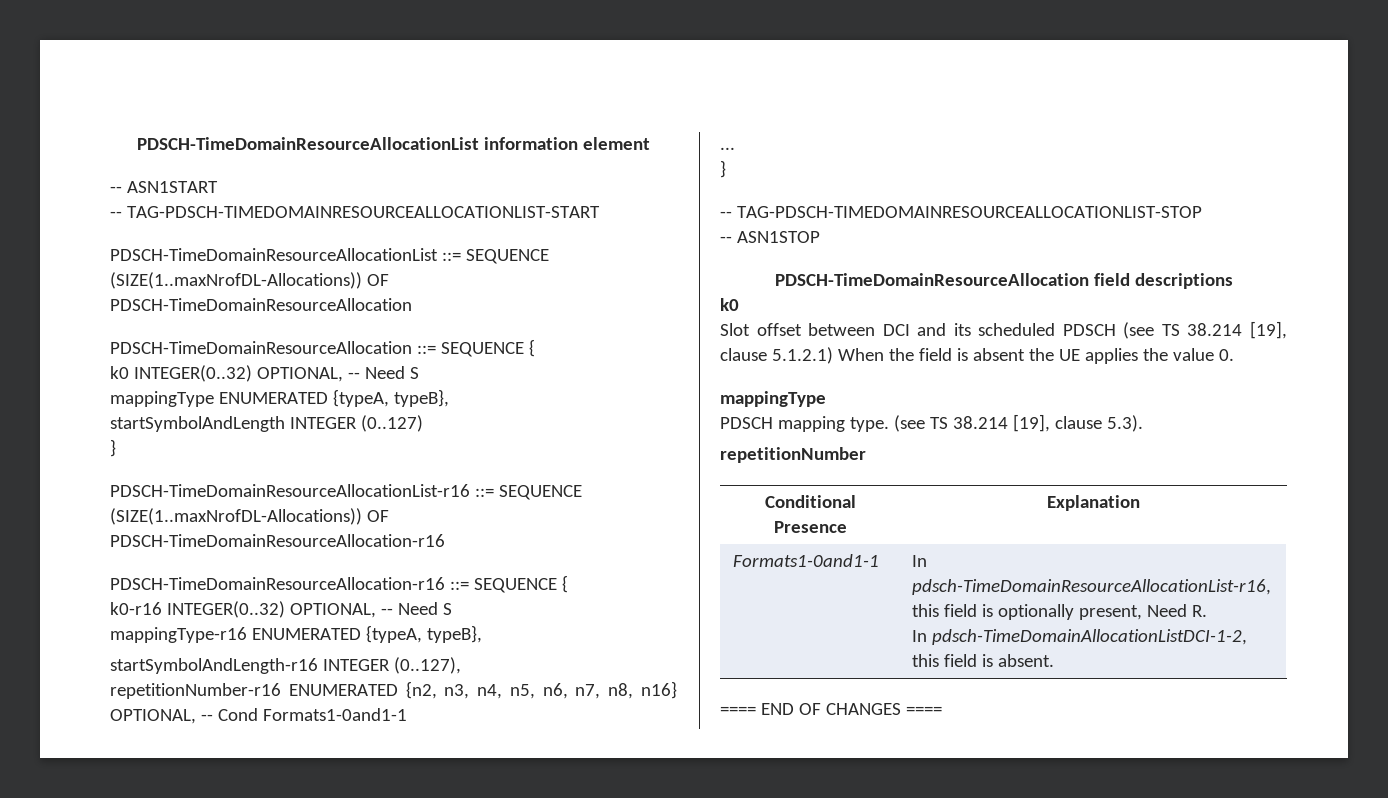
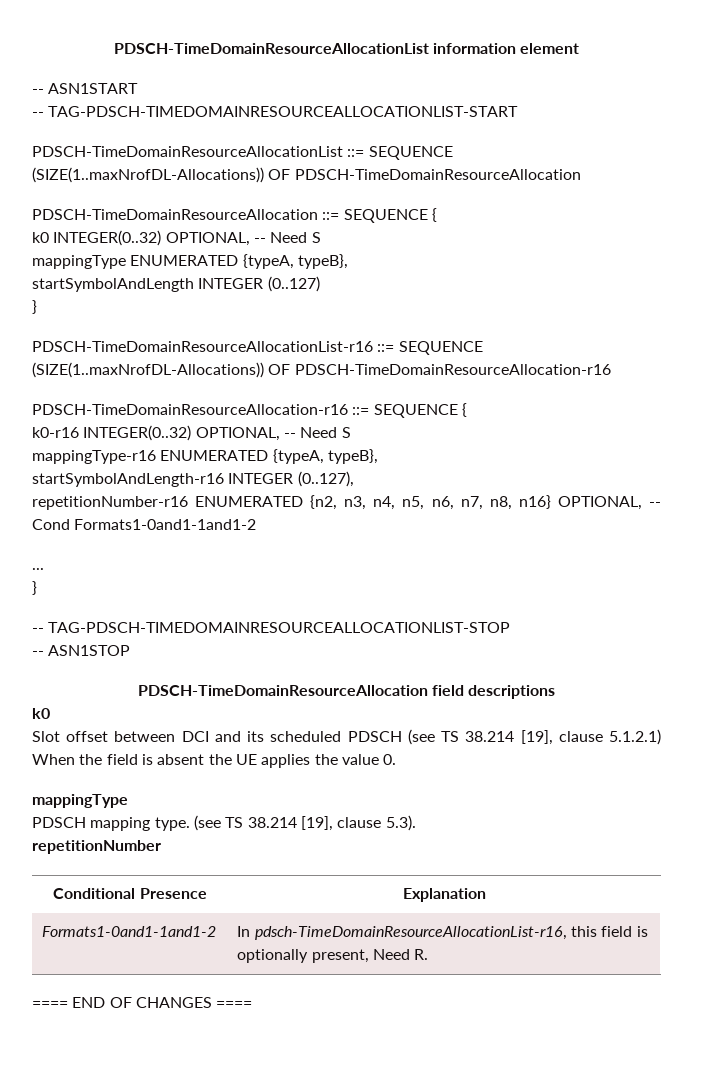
[262,708,407,721] Formats1-0and1-1 -> [74,519,257,530] Formats1-0and1-1and1-2
[733,554,880,567] Formats1-0and1-1 -> [42,926,217,937] Formats1-0and1-1and1-2
[912,629,1248,645] [912,654,1055,667] // In pdsch-TimeDomainAllocationListDCI-1-2, this field is absent. -> (429, 954) none

